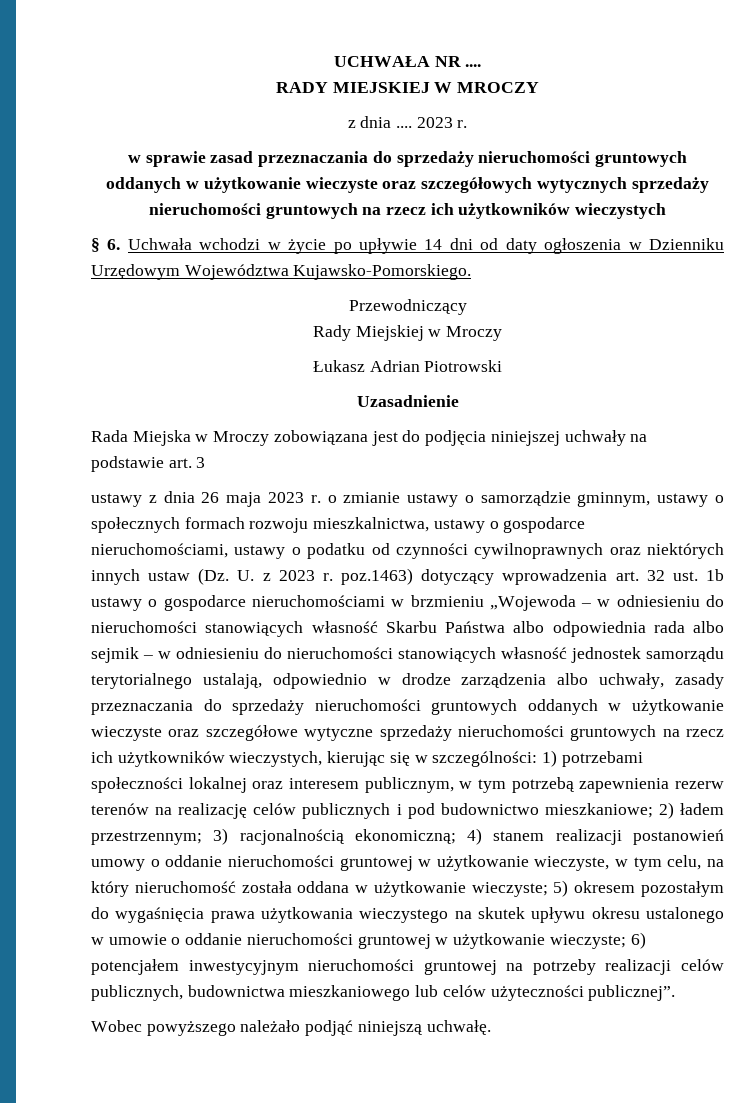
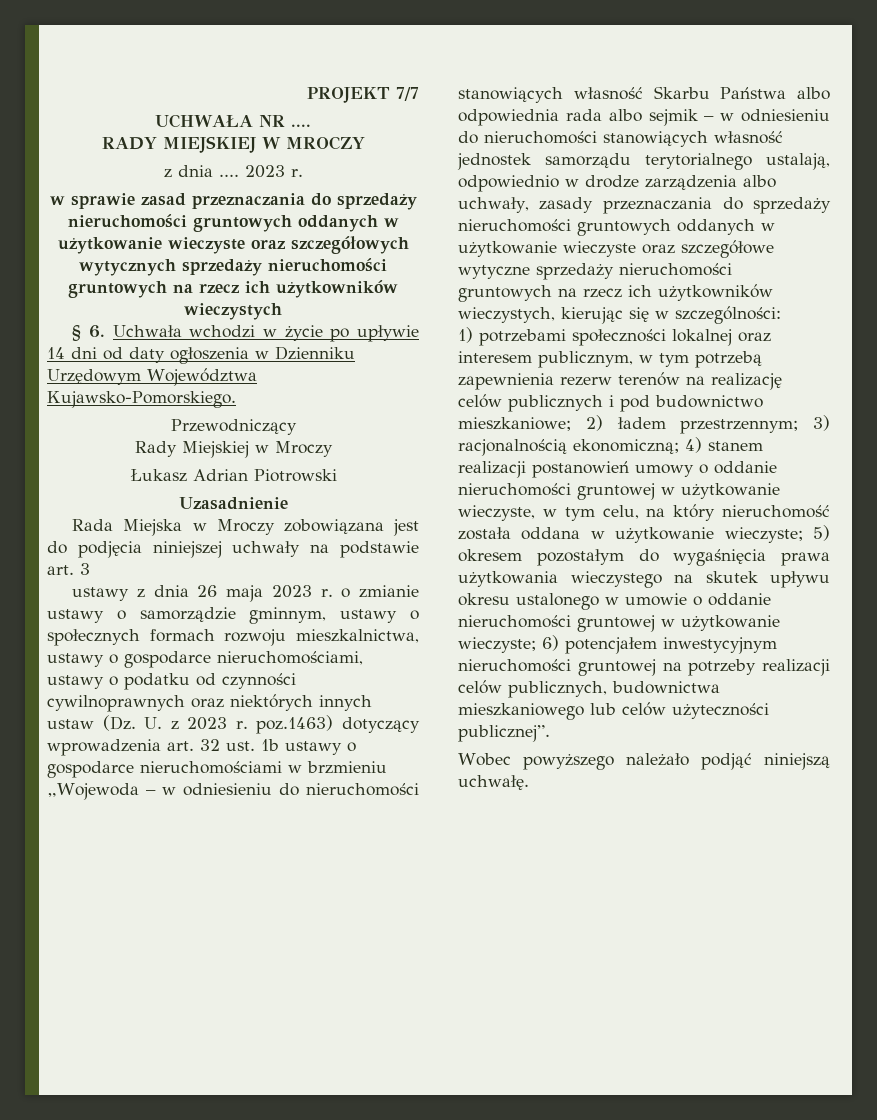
(333, 61) none -> [307,87,419,103] PROJEKT 7/7 //
(538, 759) none -> (781, 315) //

